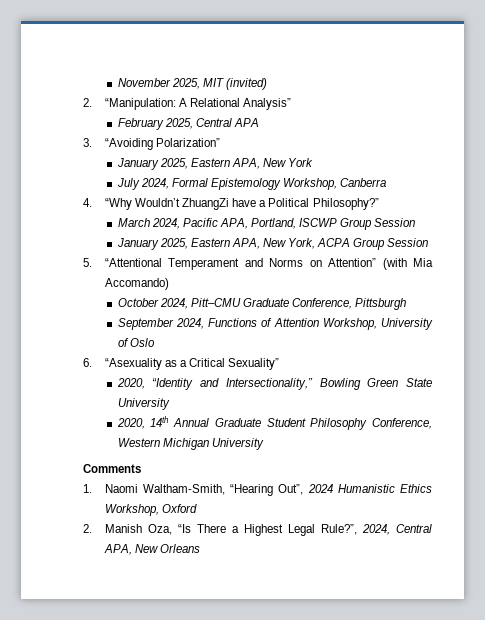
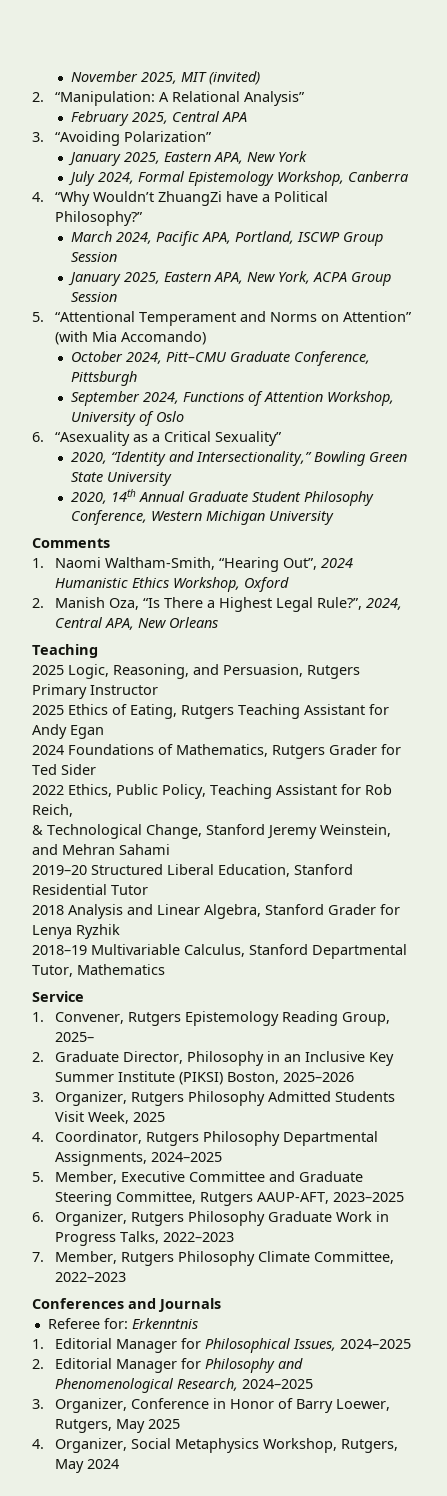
(201, 548) none -> [32,644,98,658] [32,664,360,679] [32,684,158,699] [32,704,389,719] [32,724,104,739] [32,744,401,759] [32,764,96,775] [32,784,392,799] [32,804,73,817] [32,824,391,839] [32,844,170,855] [32,864,353,877] [32,884,148,895] [32,904,400,919] [32,924,120,939] [32,944,407,959] [32,964,165,977] [32,991,84,1002] [32,1011,390,1026] [54,1032,94,1042] [32,1051,394,1066] [54,1071,354,1085] [32,1091,395,1106] [54,1111,165,1124] [32,1131,378,1146] [54,1151,222,1166] [32,1171,363,1184] [54,1191,404,1206] [32,1211,389,1226] [54,1231,234,1246] [32,1251,394,1266] [54,1272,126,1282] [32,1298,221,1312] [47,1318,198,1329] [32,1338,411,1353] [32,1358,303,1373] [54,1378,313,1393] [32,1398,390,1413] [54,1419,180,1433] [32,1438,398,1453] [54,1459,119,1473] // Teaching // 2025 Logic, Reasoning, and Persuasion, Rutgers Primary Instructor // 2025 Ethics of Eating, Rutgers Teaching Assistant for Andy Egan // 2024 Foundations of Mathematics, Rutgers Grader for Ted Sider // 2022 Ethics, Public Policy, Teaching Assistant for Rob Reich, // & Technological Change, Stanford Jeremy Weinstein, and Mehran Sahami // 2019–20 Structured Liberal Education, Stanford Residential Tutor // 2018 Analysis and Linear Algebra, Stanford Grader for Lenya Ryzhik // 2018–19 Multivariable Calculus, Stanford Departmental Tutor, Mathematics // Service // 1. Convener, Rutgers Epistemology Reading Group, 2025– // 2. Graduate Director, Philosophy in an Inclusive Key Summer Institute (PIKSI) Boston, 2025–2026 // 3. Organizer, Rutgers Philosophy Admitted Students Visit Week, 2025 // 4. Coordinator, Rutgers Philosophy Departmental Assignments, 2024–2025 // 5. Member, Executive Committee and Graduate Steering Committee, Rutgers AAUP-AFT, 2023–2025 // 6. Organizer, Rutgers Philosophy Graduate Work in Progress Talks, 2022–2023 // 7. Member, Rutgers Philosophy Climate Committee, 2022–2023 // Conferences and Journals // Referee for: Erkenntnis // 1. Editorial Manager for Philosophical Issues, 2024–2025 // 2. Editorial Manager for Philosophy and Phenomenological Research, 2024–2025 // 3. Organizer, Conference in Honor of Barry Loewer, Rutgers, May 2025 // 4. Organizer, Social Metaphysics Workshop, Rutgers, May 2024

